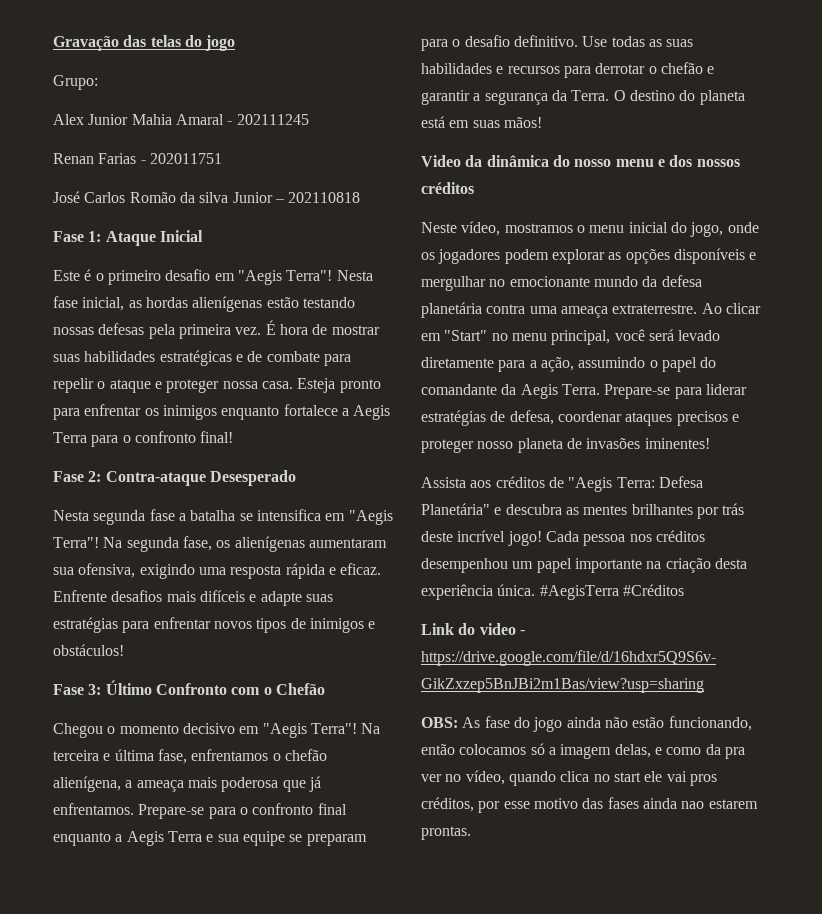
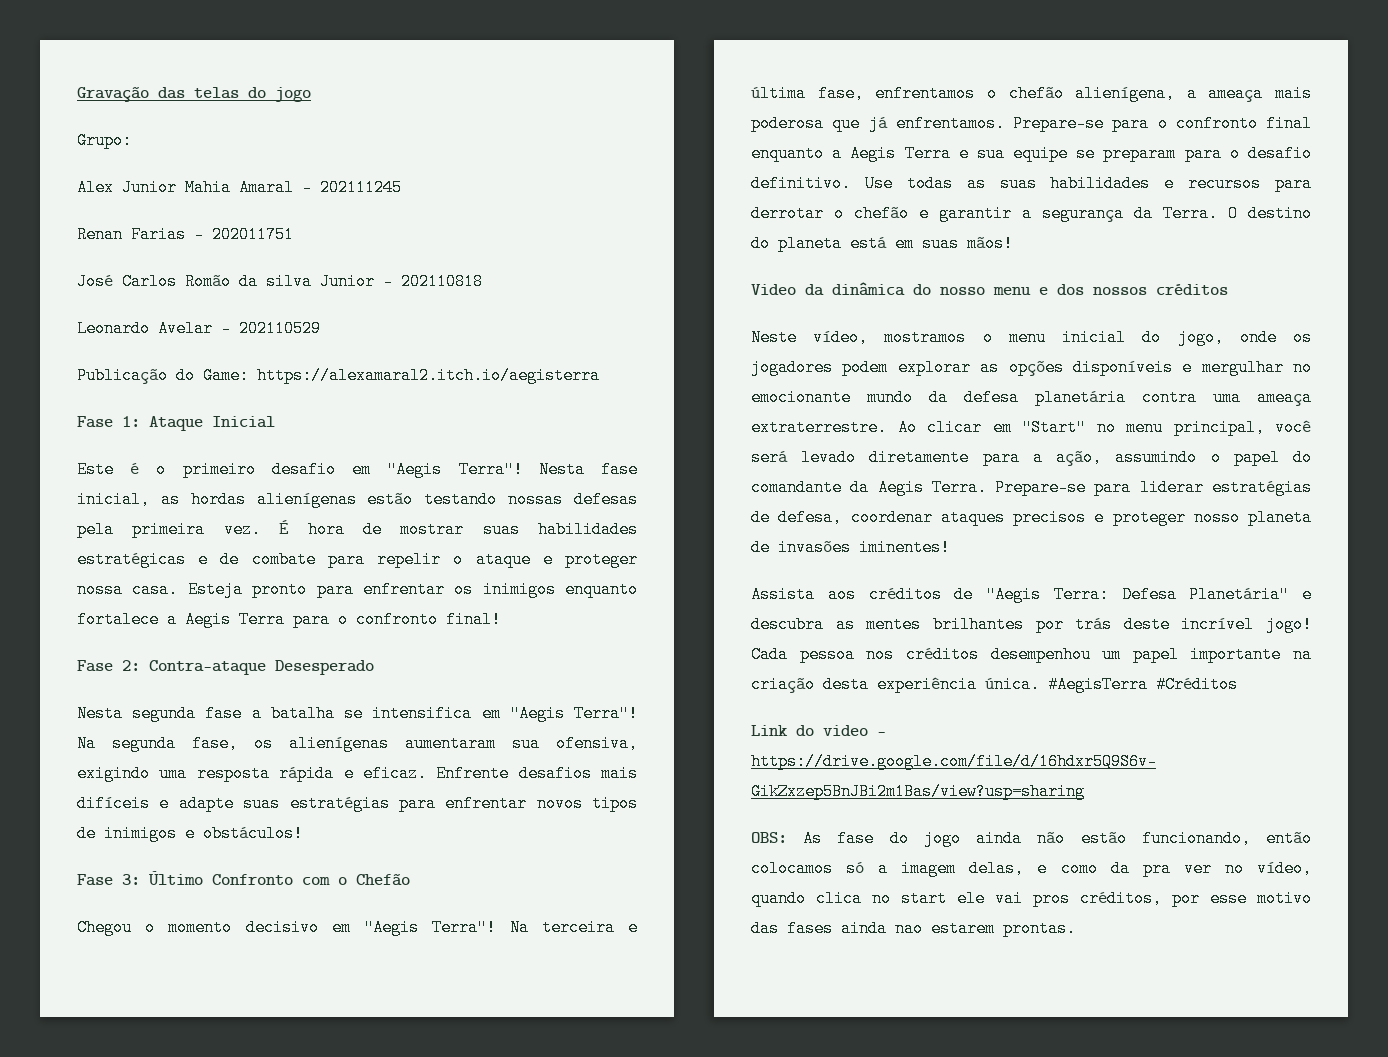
(361, 197) none -> [77,320,321,337] [77,367,600,384] // Leonardo Avelar – 202110529 // Publicação do Game: https://alexamaral2.itch.io/aegisterra

